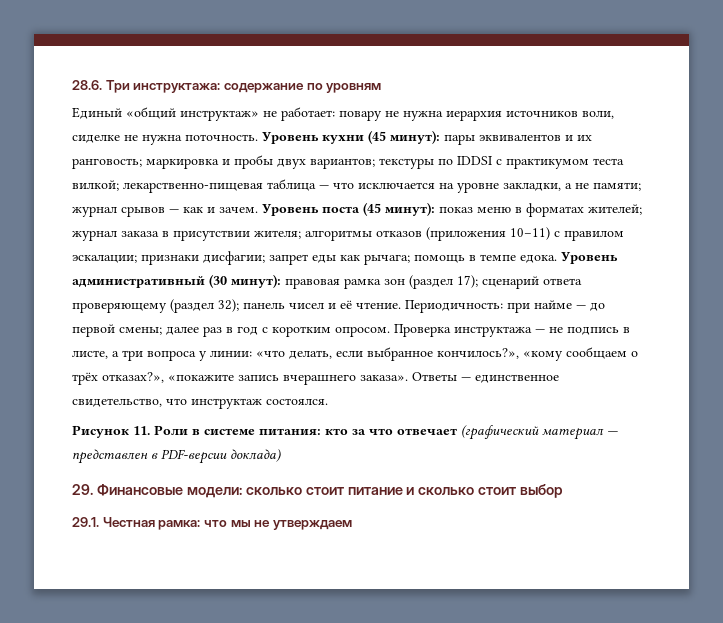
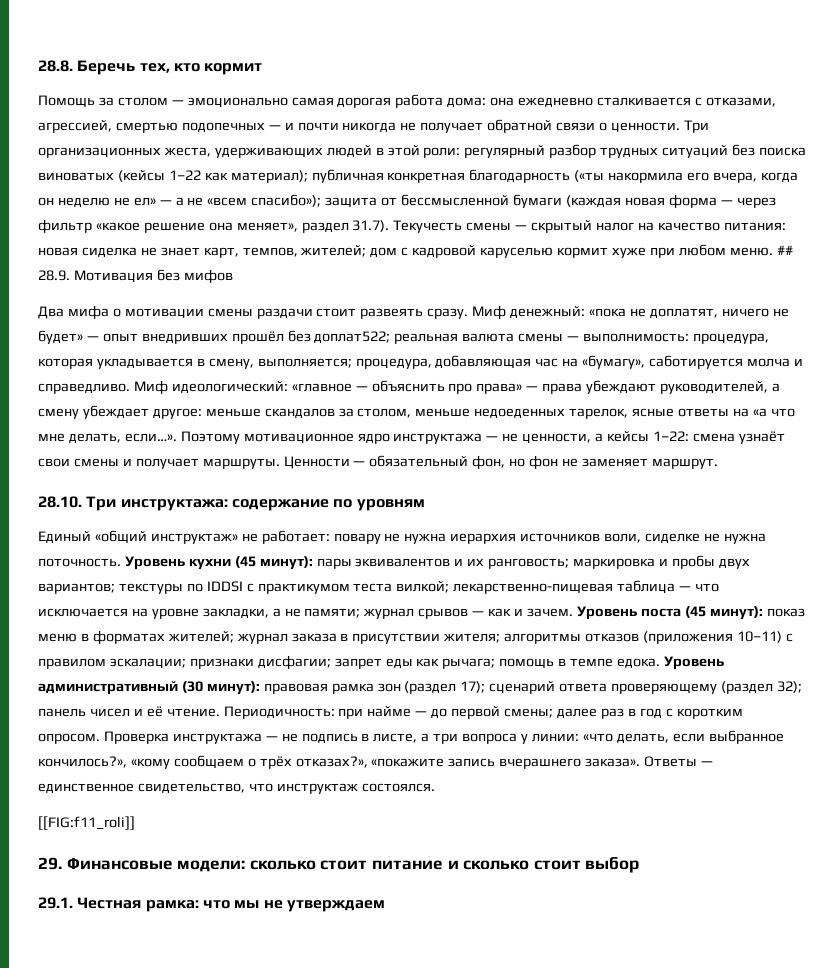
[72,80,102,90] 28.6. -> [38,60,263,75] [38,94,776,108] [38,119,709,133] [38,144,806,158] [38,169,798,183] [38,194,776,208] [38,219,786,233] [38,244,793,258] [38,269,233,283] [38,305,789,319] [38,330,769,344] [38,355,803,369] [38,380,780,394] [38,405,795,419] [38,431,785,444] [38,455,718,469] [38,496,82,508] 28.8. Беречь тех, кто кормит // Помощь за столом — эмоционально самая дорогая работа дома: она ежедневно сталкивается с отказами, агрессией, смертью подопечных — и почти никогда не получает обратной связи о ценности. Три организационных жеста, удерживающих людей в этой роли: регулярный разбор трудных ситуаций без поиска виноватых (кейсы 1–22 как материал); публичная конкретная благодарность («ты накормила его вчера, когда он неделю не ел» — а не «всем спасибо»); защита от бессмысленной бумаги (каждая новая форма — через фильтр «какое решение она меняет», раздел 31.7). Текучесть смены — скрытый налог на качество питания: новая сиделка не знает карт, темпов, жителей; дом с кадровой каруселью кормит хуже при любом меню. ## 28.9. Мотивация без мифов // Два мифа о мотивации смены раздачи стоит развеять сразу. Миф денежный: «пока не доплатят, ничего не будет» — опыт внедривших прошёл без доплат522; реальная валюта смены — выполнимость: процедура, которая укладывается в смену, выполняется; процедура, добавляющая час на «бумагу», саботируется молча и справедливо. Миф идеологический: «главное — объяснить про права» — права убеждают руководителей, а смену убеждает другое: меньше скандалов за столом, меньше недоеденных тарелок, ясные ответы на «а что мне делать, если…». Поэтому мотивационное ядро инструктажа — не ценности, а кейсы 1–22: смена узнаёт свои смены и получает маршруты. Ценности — обязательный фон, но фон не заменяет маршрут. // 28.10.
[72,425,618,440] [72,449,281,464] Рисунок 11. Роли в системе питания: кто за что отвечает (графический материал — представлен в PDF-версии доклада) -> [38,816,135,830] [[FIG:f11_roli]]

